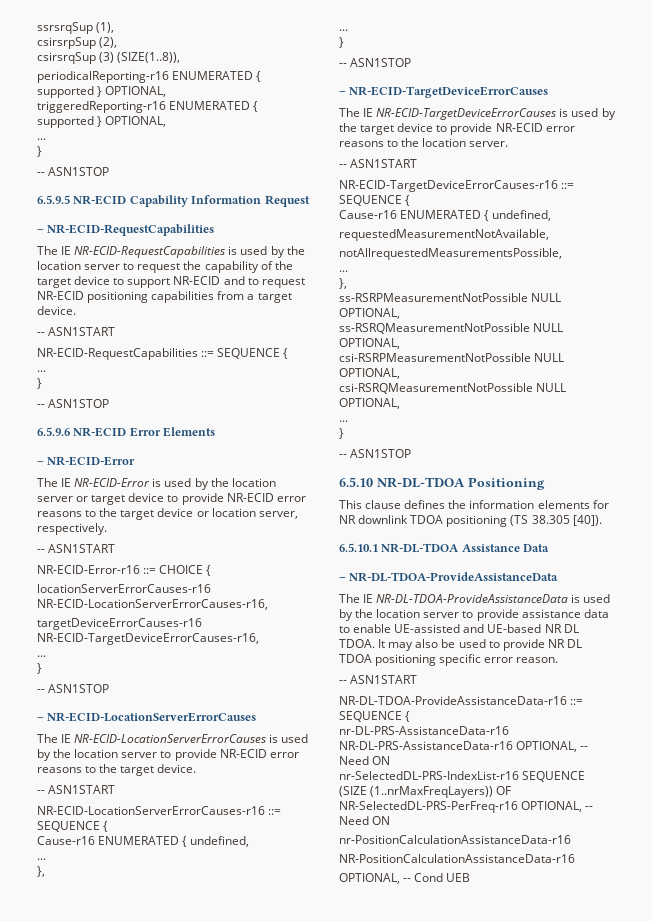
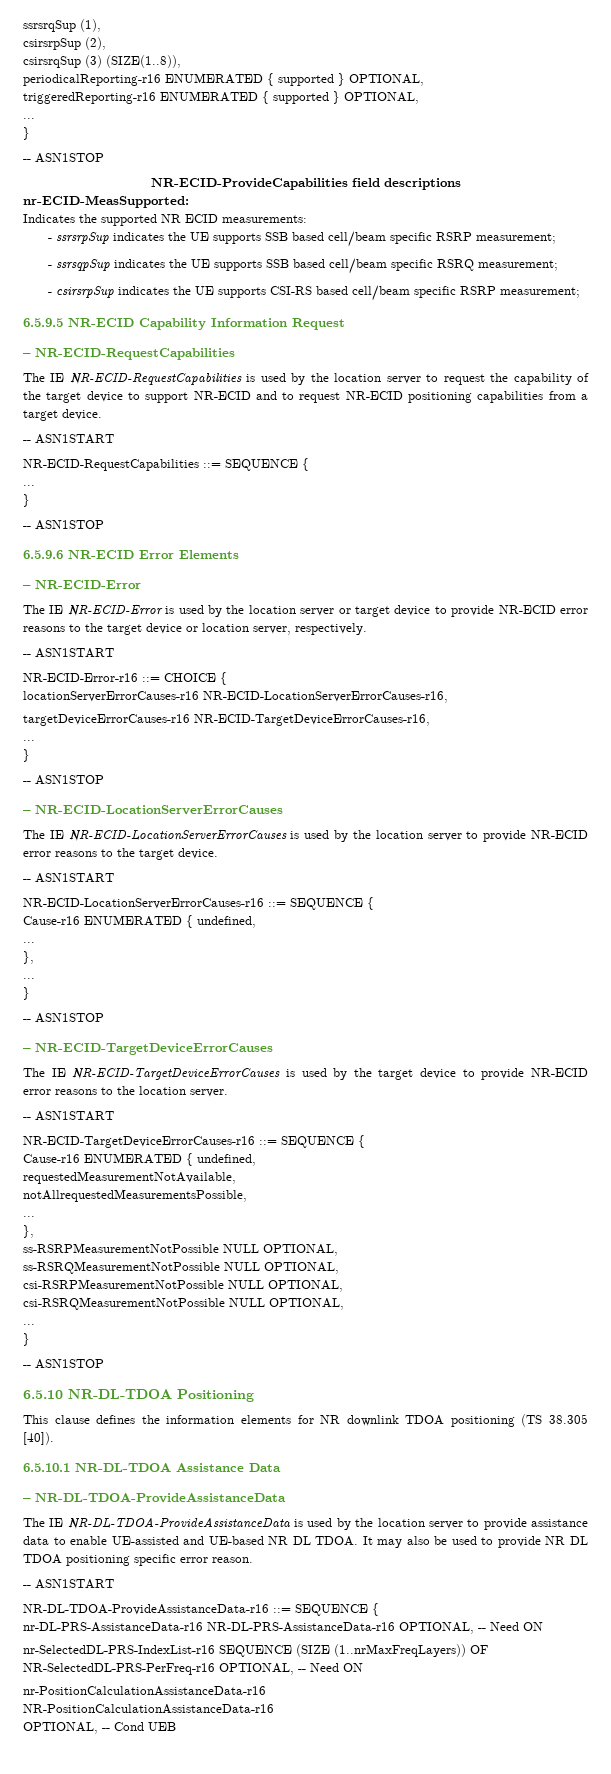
(110, 171) none -> [150,178,461,190] [23,195,189,208] [23,214,307,226] [47,231,556,247] [47,258,558,274] [47,285,580,301] // NR-ECID-ProvideCapabilities field descriptions // nr-ECID-MeasSupported: // Indicates the supported NR ECID measurements: // - ssrsrpSup indicates the UE supports SSB based cell/beam specific RSRP measurement; // - ssrsqpSup indicates the UE supports SSB based cell/beam specific RSRQ measurement; // - csirsrpSup indicates the UE supports CSI-RS based cell/beam specific RSRP measurement;

